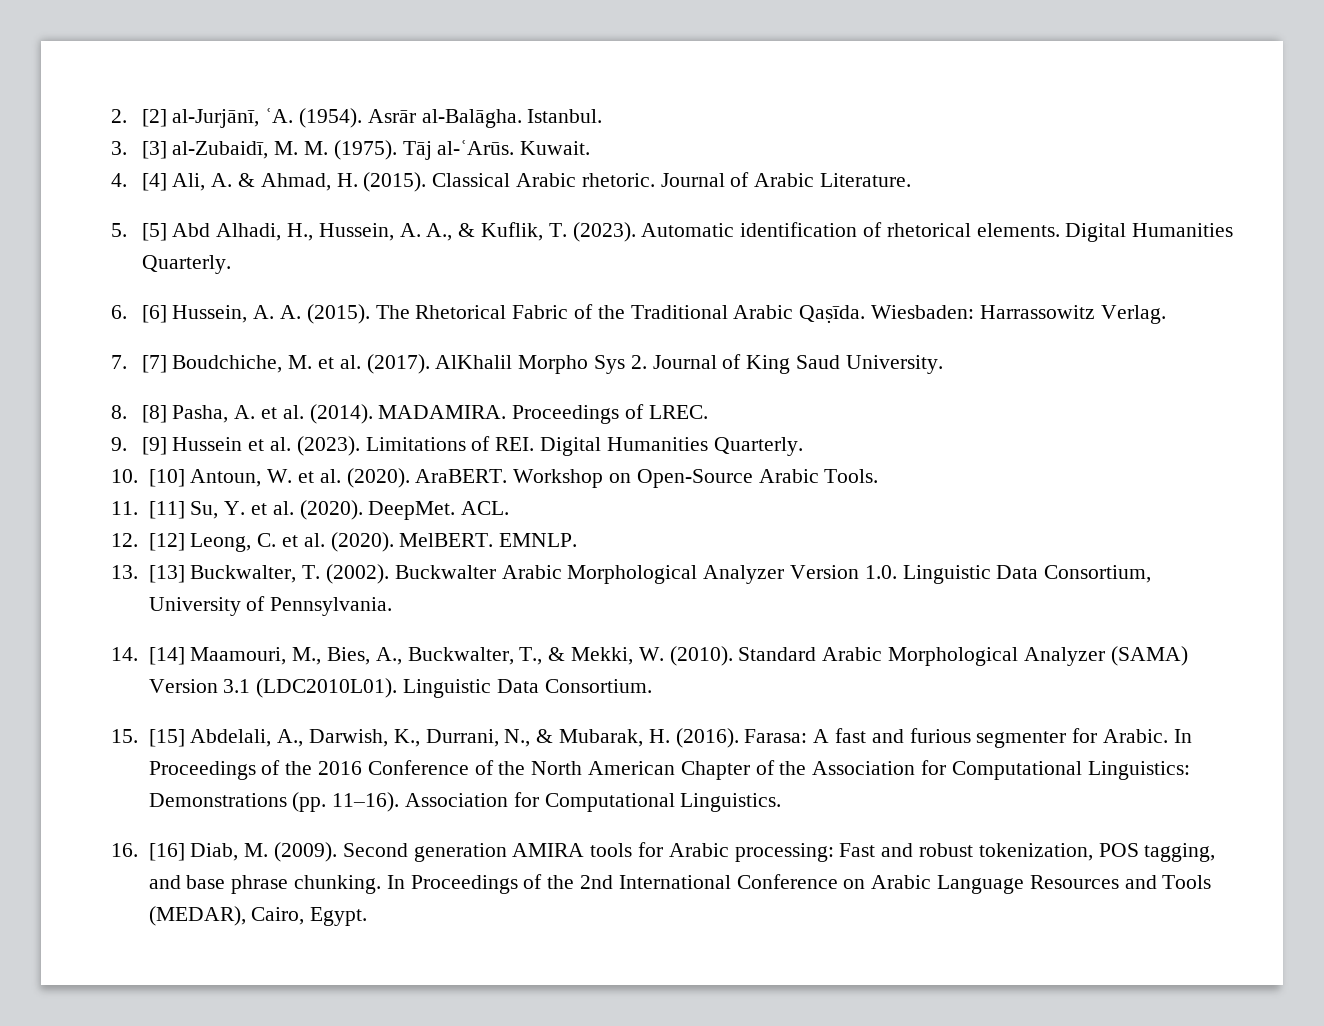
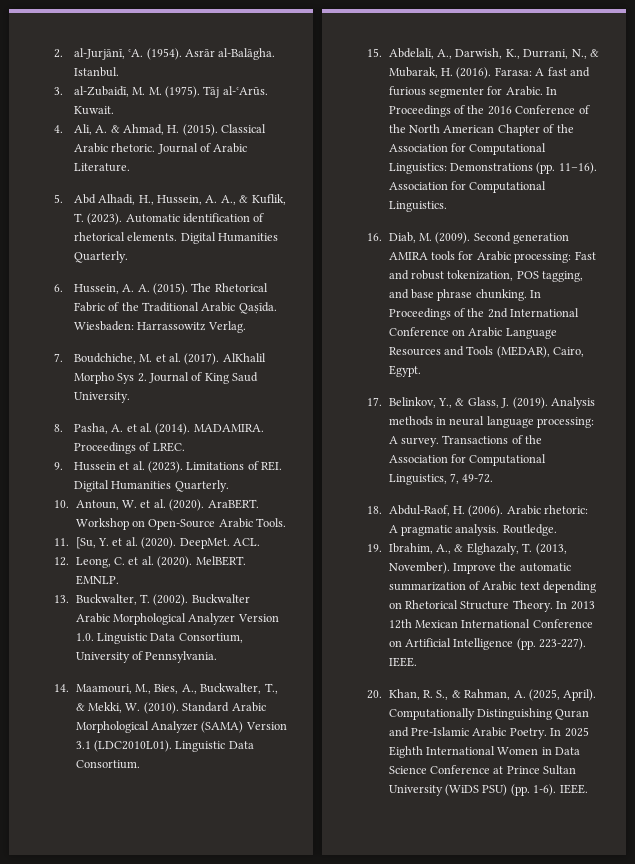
[110,109,167,127] 2. [2] -> [54,49,64,58] 2.
[141,141,167,159] [3] -> (64, 91) none
[141,173,167,191] [4] -> (64, 129) none
[141,223,167,241] [5] -> (64, 198) none
[141,305,167,323] [6] -> (64, 288) none
[141,355,167,373] [7] -> (64, 357) none
[141,405,167,423] [8] -> (64, 428) none
[141,437,167,455] [9] -> (64, 466) none
[148,469,185,487] [10] -> (70, 504) none
[148,501,219,519] [11] Su, -> [75,537,96,549] [Su,
[148,533,185,551] [12] -> (70, 561) none
[148,565,185,583] [13] -> (70, 599) none
[148,647,185,665] [14] -> (70, 688) none
[148,729,185,747] [15] -> (383, 52) none
[148,843,185,861] [16] -> (383, 237) none
(368, 916) none -> [367,397,595,409] [388,416,595,428] [388,435,543,447] [388,454,547,466] [388,473,494,485] [367,505,589,517] [388,524,557,536] [367,543,567,555] [388,562,571,574] [388,581,597,593] [388,600,595,612] [388,619,593,629] [388,638,587,650] [388,657,417,667] [367,689,597,701] [388,708,590,720] [388,727,589,739] [388,746,581,758] [388,765,577,775] [388,784,588,796] // 17. Belinkov, Y., & Glass, J. (2019). Analysis methods in neural language processing: A survey. Transactions of the Association for Computational Linguistics, 7, 49-72. // 18. Abdul-Raof, H. (2006). Arabic rhetoric: A pragmatic analysis. Routledge. // 19. Ibrahim, A., & Elghazaly, T. (2013, November). Improve the automatic summarization of Arabic text depending on Rhetorical Structure Theory. In 2013 12th Mexican International Conference on Artificial Intelligence (pp. 223-227). IEEE. // 20. Khan, R. S., & Rahman, A. (2025, April). Computationally Distinguishing Quran and Pre-Islamic Arabic Poetry. In 2025 Eighth International Women in Data Science Conference at Prince Sultan University (WiDS PSU) (pp. 1-6). IEEE.

